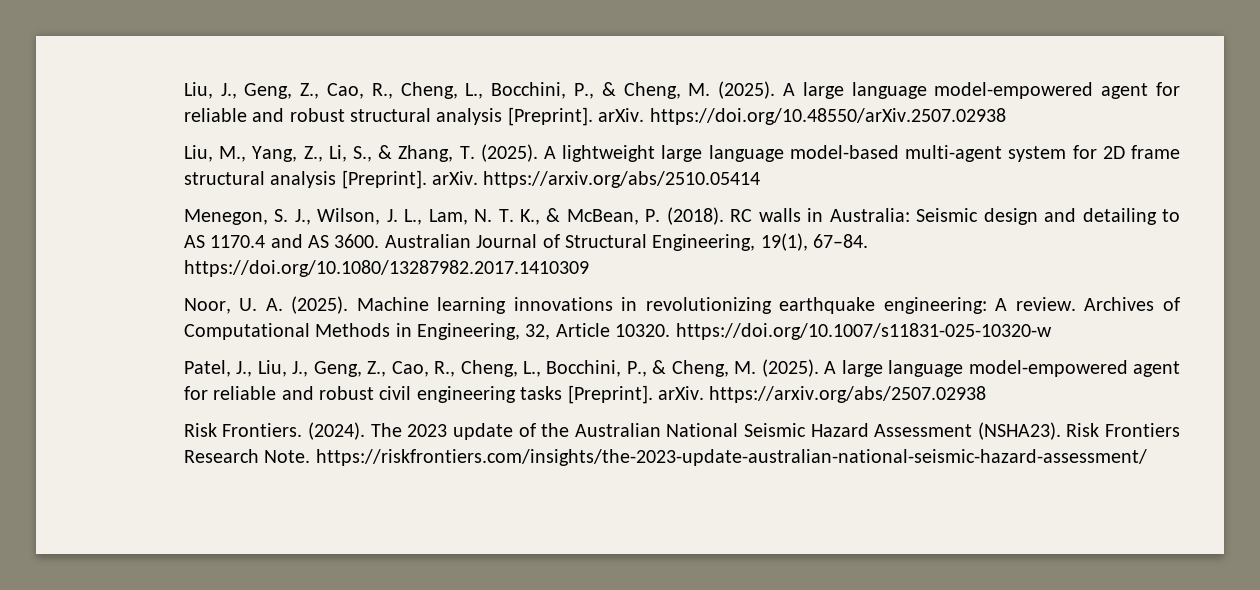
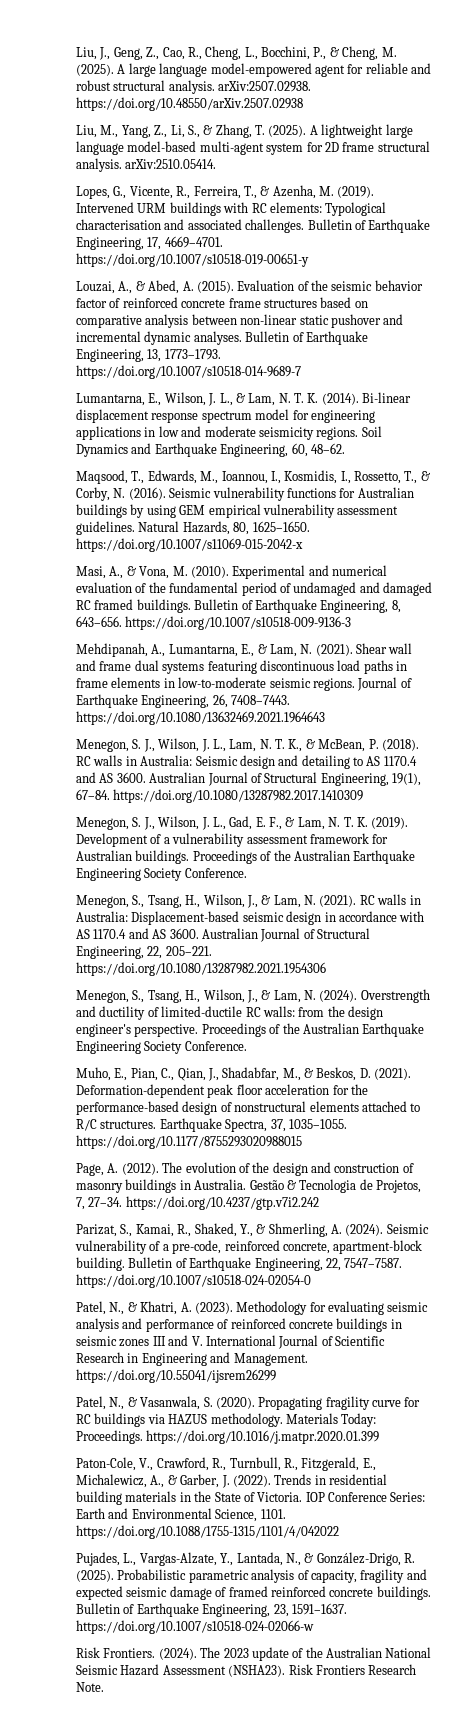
[436,107,645,126] analysis [Preprint]. arXiv. -> [168,80,312,94] analysis. arXiv:2507.02938.
[270,170,761,189] analysis [Preprint]. arXiv. https://arxiv.org/abs/2510.05414 -> [76,158,217,172] [76,185,375,199] [76,202,387,216] [76,219,431,233] [76,236,223,250] [76,253,310,267] [76,280,423,294] [76,297,368,308] [76,314,404,328] [76,331,368,345] [76,349,221,362] [76,365,302,379] [76,392,412,406] [76,409,375,423] [76,426,382,440] [76,443,345,457] [76,470,430,484] [76,487,414,501] [76,504,399,518] [76,521,310,535] [76,538,304,552] [76,565,388,579] [76,582,433,596] [76,599,401,613] [76,616,352,630] [76,643,413,657] [76,660,408,674] [76,677,412,691] [76,694,291,708] [76,711,326,725] analysis. arXiv:2510.05414. // Lopes, G., Vicente, R., Ferreira, T., & Azenha, M. (2019). Intervened URM buildings with RC elements: Typological characterisation and associated challenges. Bulletin of Earthquake Engineering, 17, 4669–4701. https://doi.org/10.1007/s10518-019-00651-y // Louzai, A., & Abed, A. (2015). Evaluation of the seismic behavior factor of reinforced concrete frame structures based on comparative analysis between non-linear static pushover and incremental dynamic analyses. Bulletin of Earthquake Engineering, 13, 1773–1793. https://doi.org/10.1007/s10518-014-9689-7 // Lumantarna, E., Wilson, J. L., & Lam, N. T. K. (2014). Bi-linear displacement response spectrum model for engineering applications in low and moderate seismicity regions. Soil Dynamics and Earthquake Engineering, 60, 48–62. // Maqsood, T., Edwards, M., Ioannou, I., Kosmidis, I., Rossetto, T., & Corby, N. (2016). Seismic vulnerability functions for Australian buildings by using GEM empirical vulnerability assessment guidelines. Natural Hazards, 80, 1625–1650. https://doi.org/10.1007/s11069-015-2042-x // Masi, A., & Vona, M. (2010). Experimental and numerical evaluation of the fundamental period of undamaged and damaged RC framed buildings. Bulletin of Earthquake Engineering, 8, 643–656. https://doi.org/10.1007/s10518-009-9136-3 // Mehdipanah, A., Lumantarna, E., & Lam, N. (2021). Shear wall and frame dual systems featuring discontinuous load paths in frame elements in low-to-moderate seismic regions. Journal of Earthquake Engineering, 26, 7408–7443. https://doi.org/10.1080/13632469.2021.1964643
[183,296,1180,314] [183,323,1052,340] [183,359,1181,377] [183,385,987,404] Noor, U. A. (2025). Machine learning innovations in revolutionizing earthquake engineering: A review. Archives of Computational Methods in Engineering, 32, Article 10320. https://doi.org/10.1007/s11831-025-10320-w // Patel, J., Liu, J., Geng, Z., Cao, R., Cheng, L., Bocchini, P., & Cheng, M. (2025). A large language model-empowered agent for reliable and robust civil engineering tasks [Preprint]. arXiv. https://arxiv.org/abs/2507.02938 -> [76,816,409,830] [76,833,389,847] [76,850,416,864] [76,868,247,881] [76,894,421,908] [76,911,425,925] [76,928,371,942] [76,946,212,959] [76,962,327,976] [76,989,430,1003] [76,1006,384,1020] [76,1023,425,1037] [76,1041,247,1054] [76,1067,412,1081] [76,1084,368,1098] [76,1101,421,1115] [76,1118,347,1132] [76,1135,303,1149] [76,1162,414,1176] [76,1179,422,1193] [76,1196,319,1210] [76,1223,429,1237] [75,1240,423,1254] [76,1257,403,1271] [76,1274,312,1288] [76,1301,429,1315] [76,1318,402,1332] [76,1335,386,1349] [76,1352,308,1366] [76,1369,277,1383] [76,1396,421,1410] [76,1413,377,1427] [76,1430,380,1444] [76,1457,376,1471] [76,1474,388,1488] [76,1491,426,1505] [76,1508,286,1522] [76,1525,340,1539] [76,1552,416,1566] [76,1569,427,1583] [76,1586,431,1600] [76,1603,347,1617] [76,1620,315,1634] Menegon, S. J., Wilson, J. L., Gad, E. F., & Lam, N. T. K. (2019). Development of a vulnerability assessment framework for Australian buildings. Proceedings of the Australian Earthquake Engineering Society Conference. // Menegon, S., Tsang, H., Wilson, J., & Lam, N. (2021). RC walls in Australia: Displacement-based seismic design in accordance with AS 1170.4 and AS 3600. Australian Journal of Structural Engineering, 22, 205–221. https://doi.org/10.1080/13287982.2021.1954306 // Menegon, S., Tsang, H., Wilson, J., & Lam, N. (2024). Overstrength and ductility of limited-ductile RC walls: from the design engineer's perspective. Proceedings of the Australian Earthquake Engineering Society Conference. // Muho, E., Pian, C., Qian, J., Shadabfar, M., & Beskos, D. (2021). Deformation-dependent peak floor acceleration for the performance-based design of nonstructural elements attached to R/C structures. Earthquake Spectra, 37, 1035–1055. https://doi.org/10.1177/8755293020988015 // Page, A. (2012). The evolution of the design and construction of masonry buildings in Australia. Gestão & Tecnologia de Projetos, 7, 27–34. https://doi.org/10.4237/gtp.v7i2.242 // Parizat, S., Kamai, R., Shaked, Y., & Shmerling, A. (2024). Seismic vulnerability of a pre-code, reinforced concrete, apartment-block building. Bulletin of Earthquake Engineering, 22, 7547–7587. https://doi.org/10.1007/s10518-024-02054-0 // Patel, N., & Khatri, A. (2023). Methodology for evaluating seismic analysis and performance of reinforced concrete buildings in seismic zones III and V. International Journal of Scientific Research in Engineering and Management. https://doi.org/10.55041/ijsrem26299 // Patel, N., & Vasanwala, S. (2020). Propagating fragility curve for RC buildings via HAZUS methodology. Materials Today: Proceedings. https://doi.org/10.1016/j.matpr.2020.01.399 // Paton-Cole, V., Crawford, R., Turnbull, R., Fitzgerald, E., Michalewicz, A., & Garber, J. (2022). Trends in residential building materials in the State of Victoria. IOP Conference Series: Earth and Environmental Science, 1101. https://doi.org/10.1088/1755-1315/1101/4/042022 // Pujades, L., Vargas-Alzate, Y., Lantada, N., & González-Drigo, R. (2025). Probabilistic parametric analysis of capacity, fragility and expected seismic damage of framed reinforced concrete buildings. Bulletin of Earthquake Engineering, 23, 1591–1637. https://doi.org/10.1007/s10518-024-02066-w
[315,449,1147,466] https://riskfrontiers.com/insights/the-2023-update-australian-national-seismic-hazard-assessment/ -> (105, 1687) none

